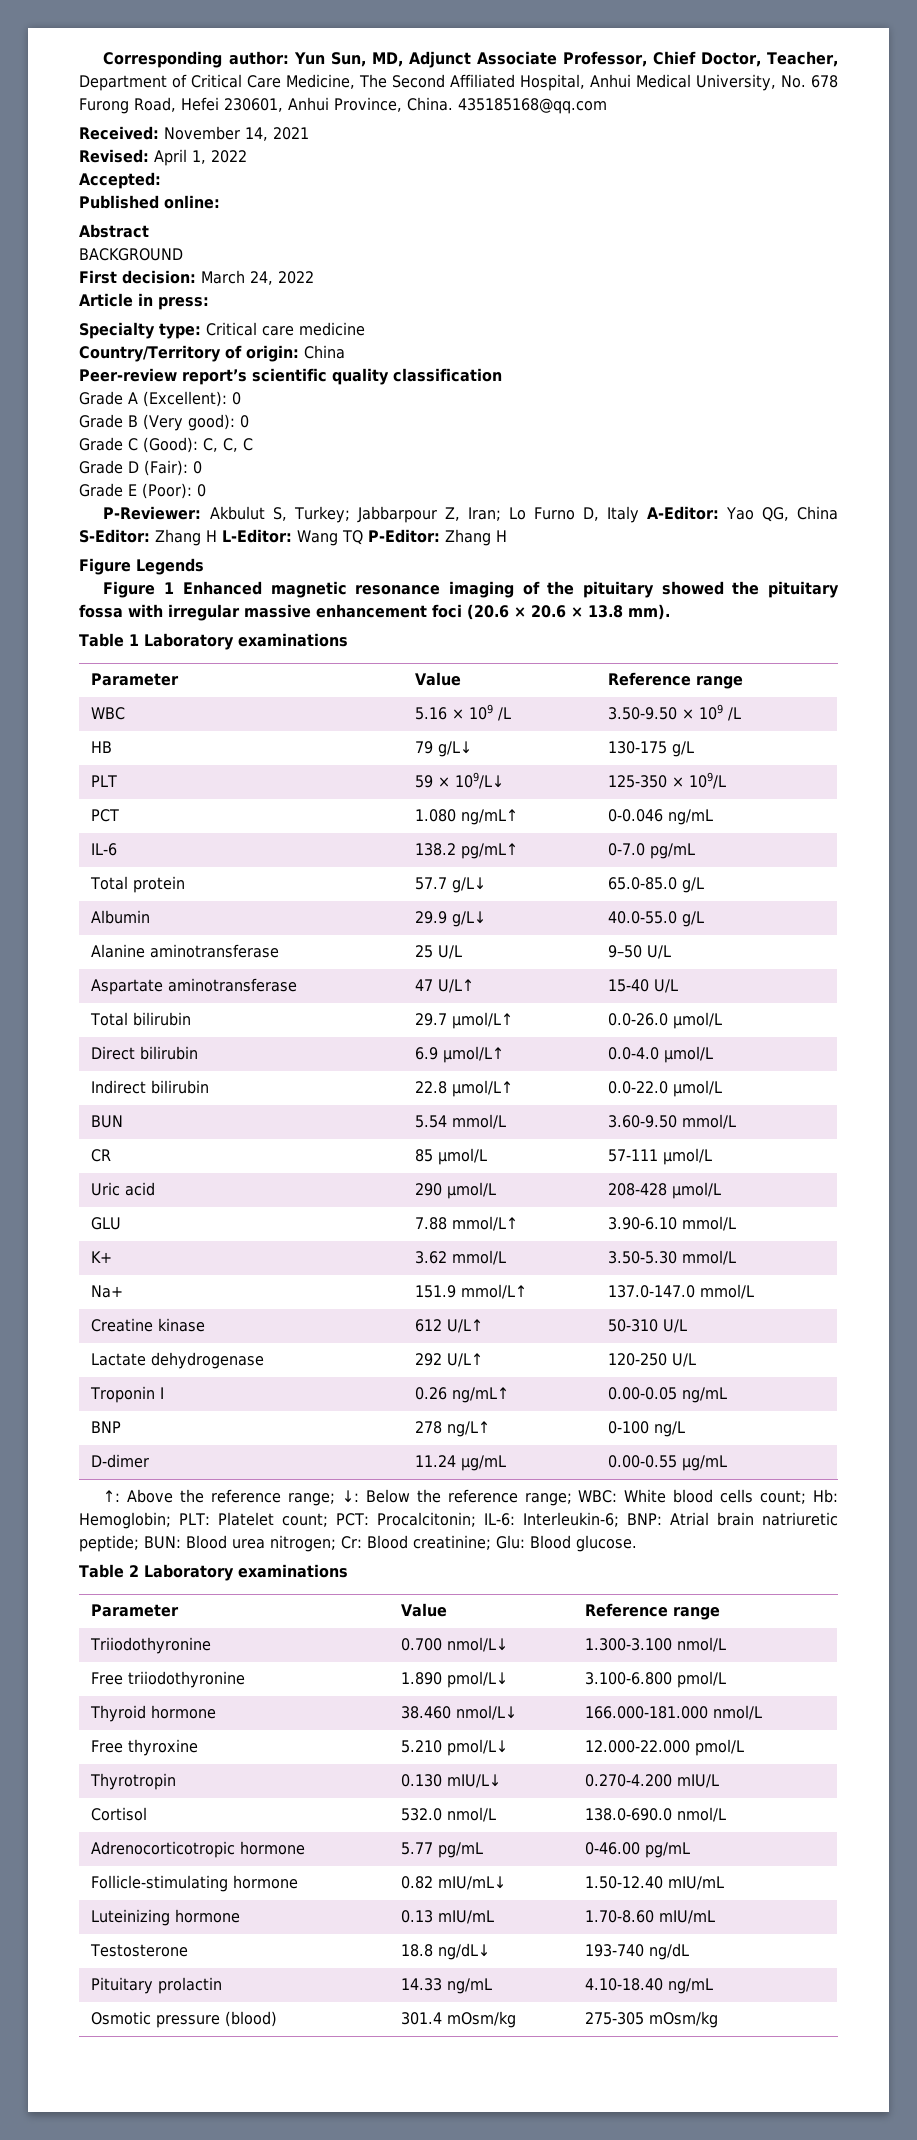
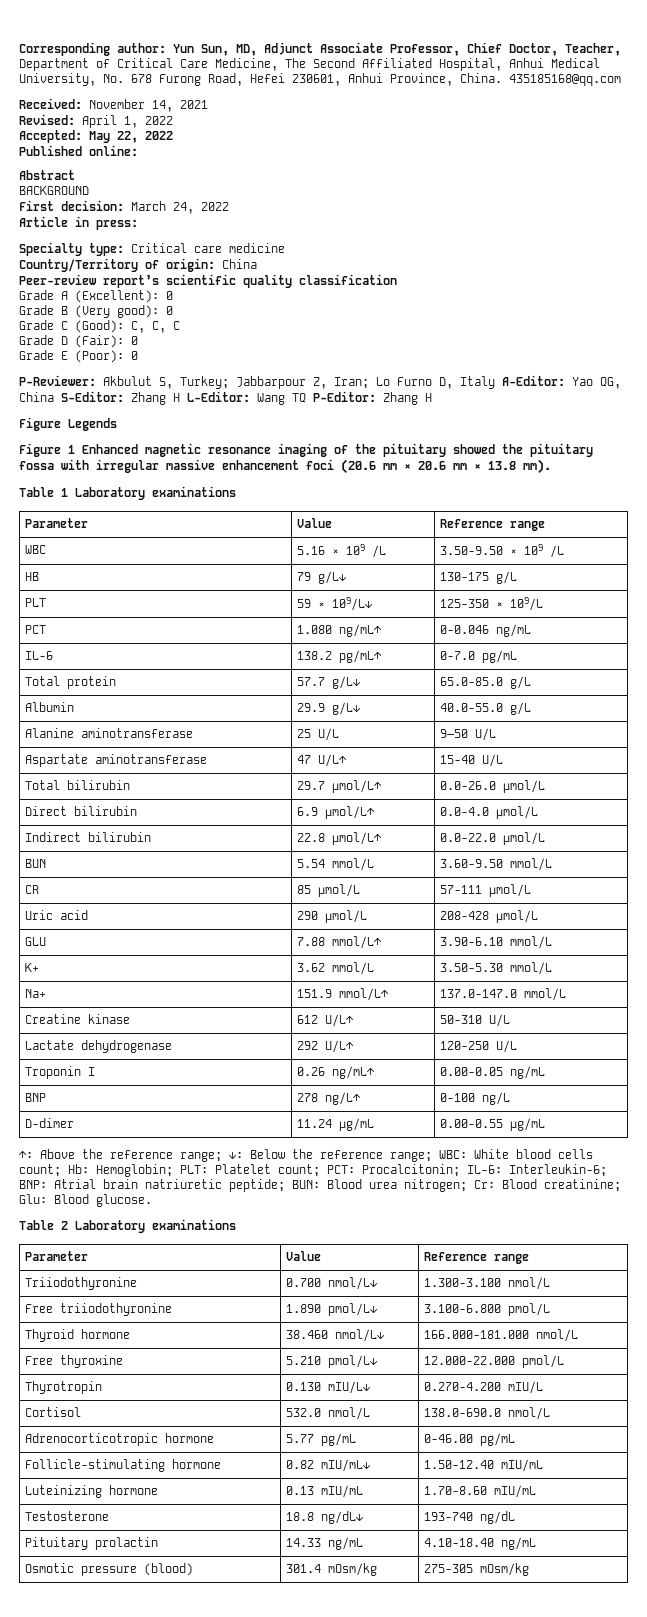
(161, 180) none -> [89,131,173,143] May 22, 2022
(509, 612) none -> [383,463,397,470] mm
(566, 611) none -> [453,463,467,470] mm

